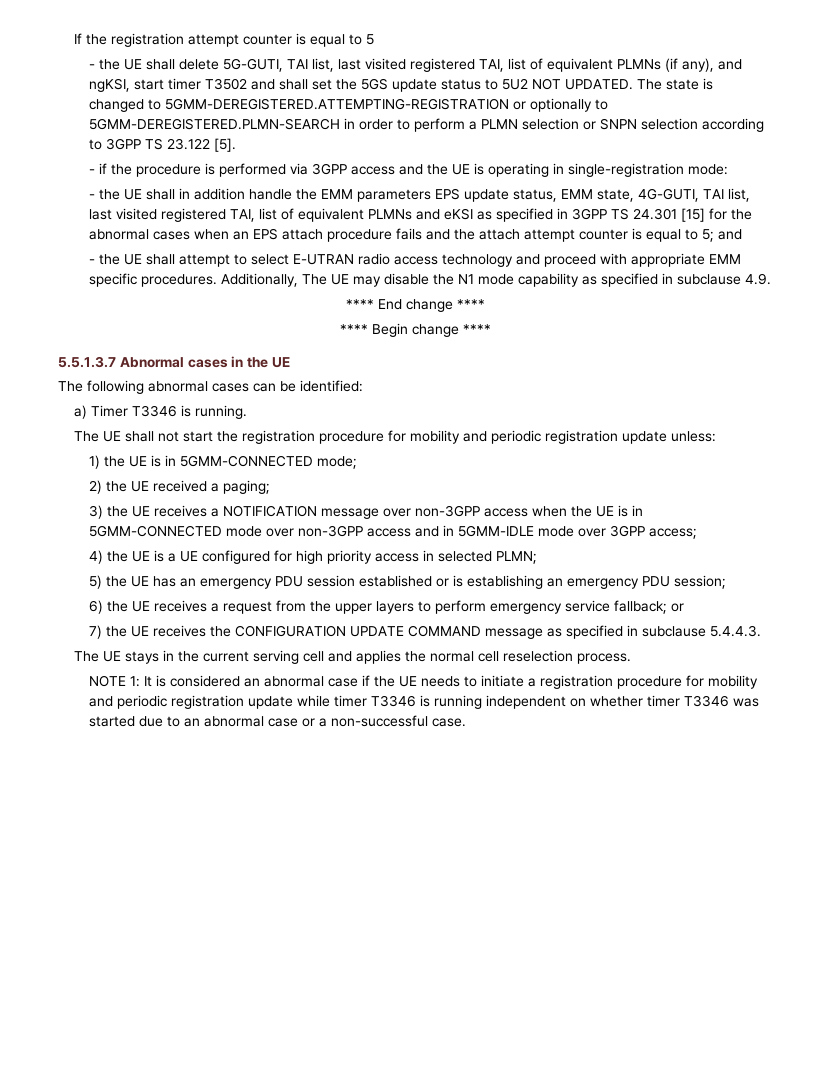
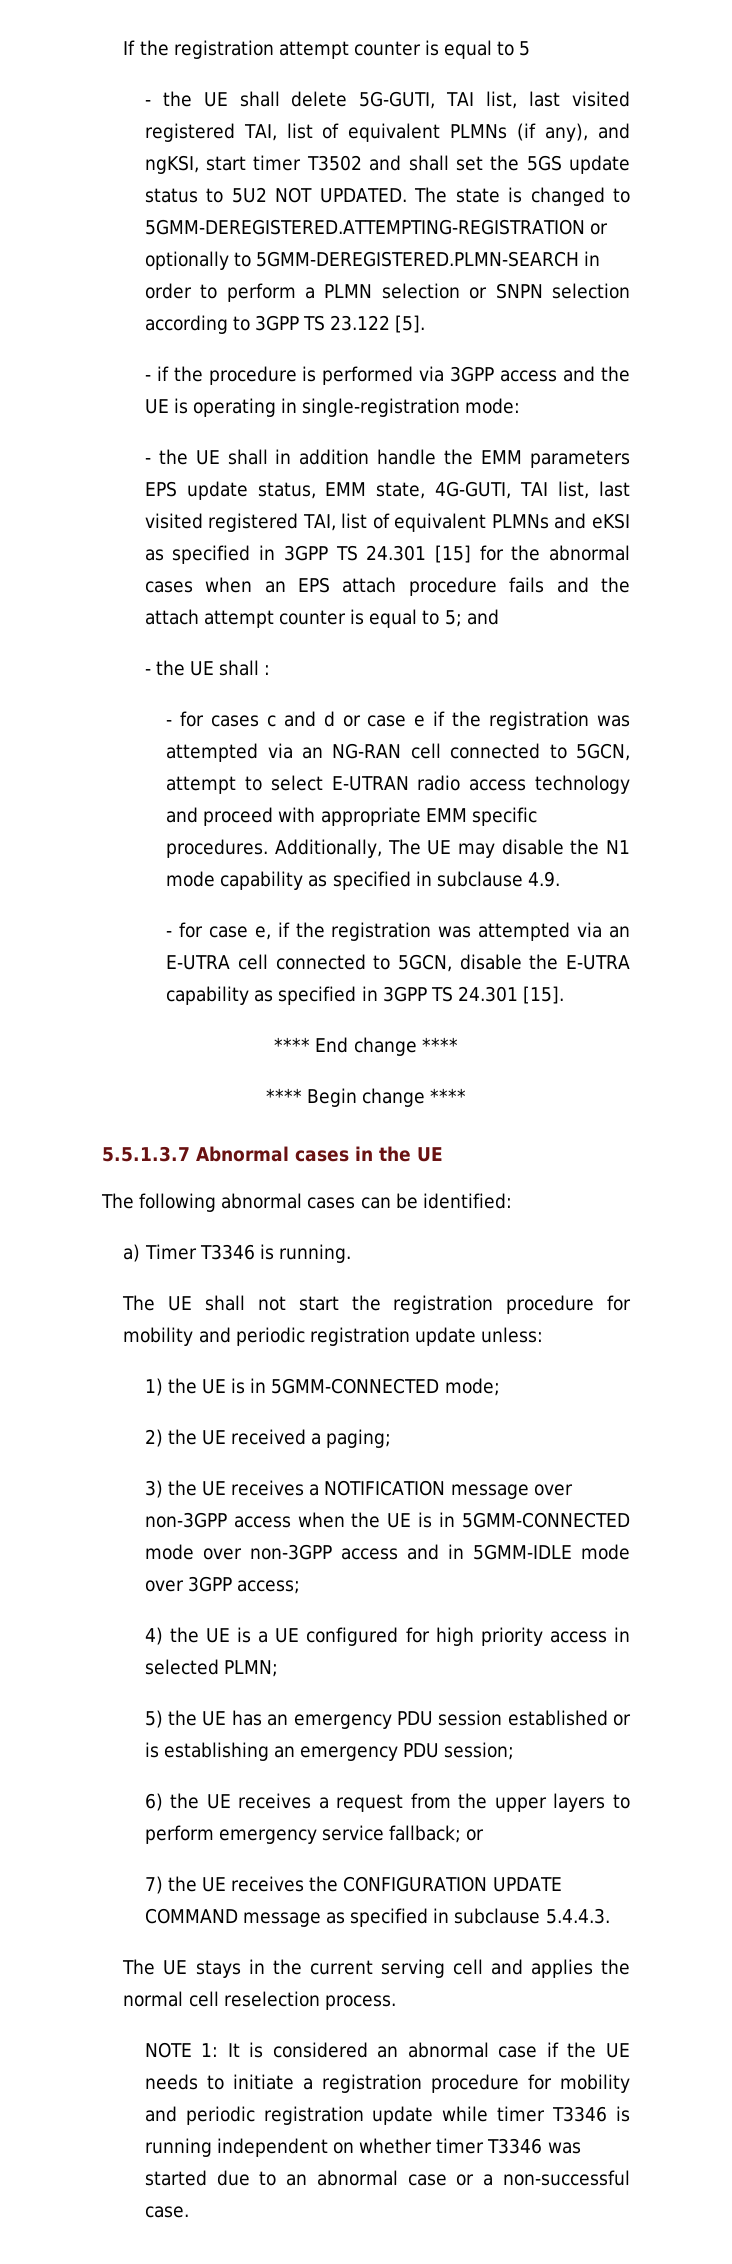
(176, 259) none -> [264,665,271,675] [166,711,630,730] [166,743,630,762] : // - for cases c and d or case e if the registration was attempted via an NG-RAN cell connected to 5GCN,
(772, 279) none -> [166,922,630,941] [166,954,631,972] [166,986,565,1005] // - for case e, if the registration was attempted via an E-UTRA cell connected to 5GCN, disable the E-UTRA capability as specified in 3GPP TS 24.301 [15].

